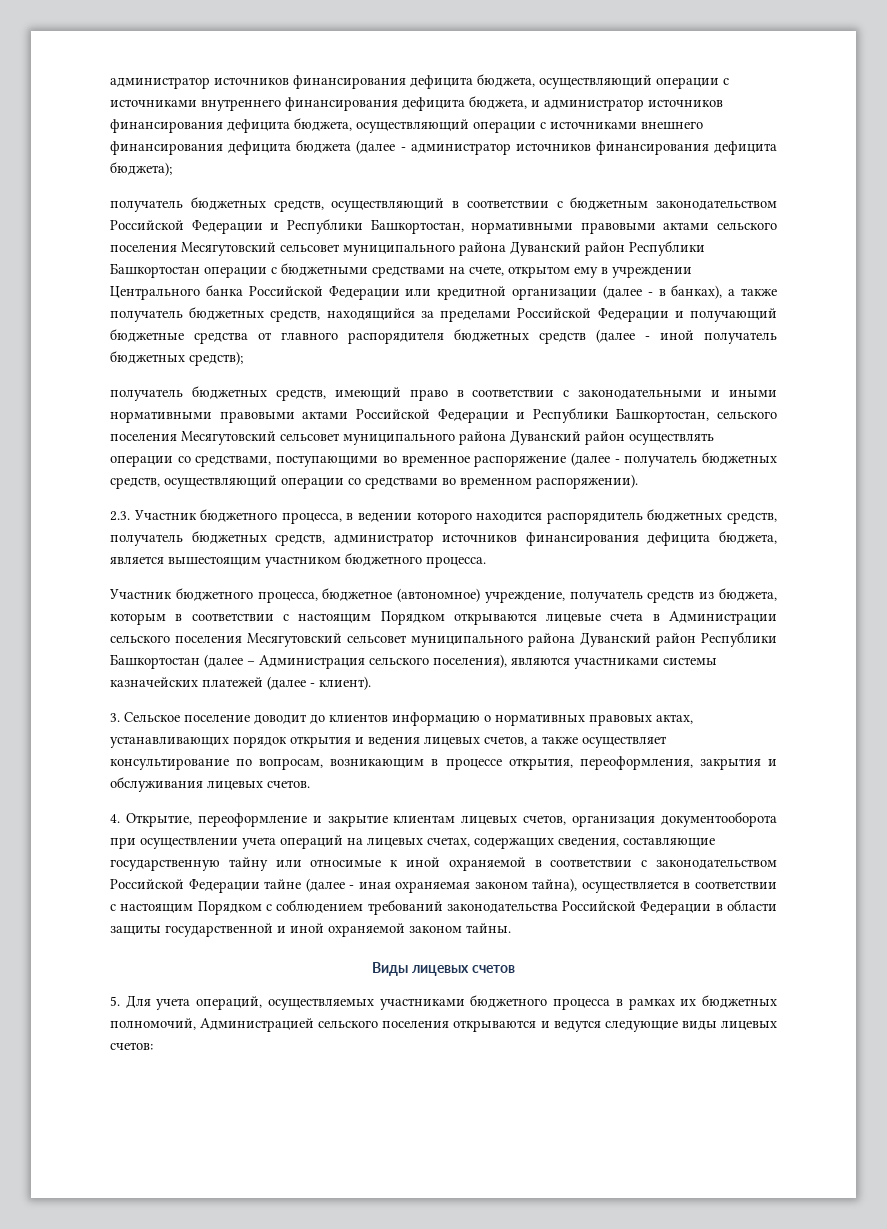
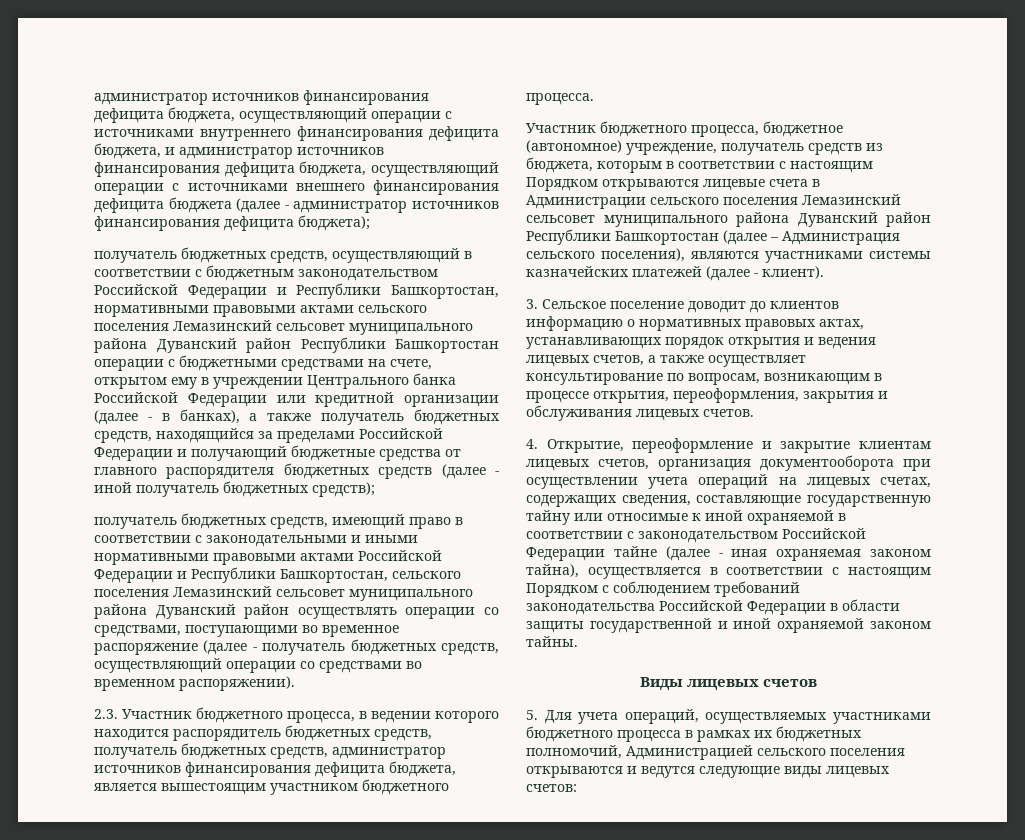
[181,242,276,256] Месягутовский -> [173,320,272,331] Лемазинский
[181,431,276,445] Месягутовский -> [173,586,272,597] Лемазинский
[247,633,342,647] Месягутовский -> [802,194,901,205] Лемазинский

